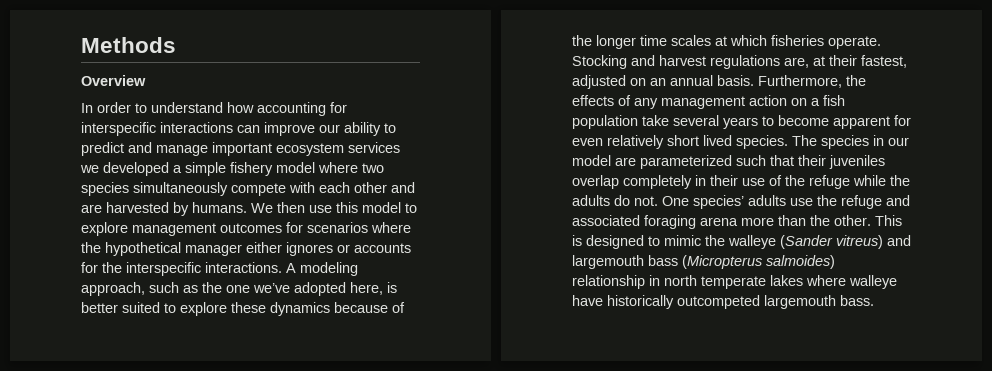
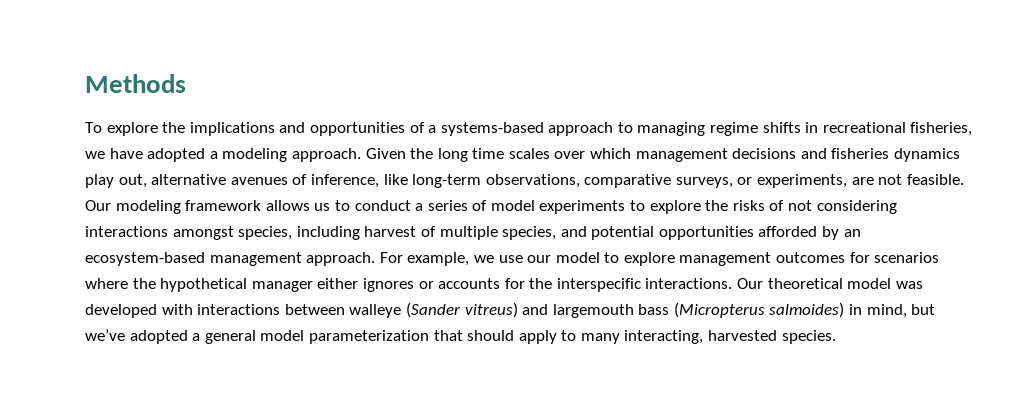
[81,75,146,86] [81,102,347,116] [81,122,396,136] [81,142,400,156] [80,162,384,176] [81,182,415,196] [81,202,358,216] Overview // In order to understand how accounting for interspecific interactions can improve our ability to predict and manage important ecosystem services we developed a simple fishery model where two species simultaneously compete with each other and are harvested by humans. We then use this -> [85,122,973,136] [85,148,961,162] [85,174,964,188] [85,200,897,214] [85,226,861,240] [85,252,552,266] To explore the implications and opportunities of a systems-based approach to managing regime shifts in recreational fisheries, we have adopted a modeling approach. Given the long time scales over which management decisions and fisheries dynamics play out, alternative avenues of inference, like long-term observations, comparative surveys, or experiments, are not feasible. Our modeling framework allows us to conduct a series of model experiments to explore the risks of not considering interactions amongst species, including harvest of multiple species, and potential opportunities afforded by an ecosystem-based management approach. For example, we use our
[286,262,358,276] [81,282,397,296] [81,302,405,316] [572,35,881,49] [572,55,907,69] [572,75,866,89] [572,95,845,109] [572,115,911,129] [572,135,909,149] [572,155,885,169] [572,175,910,189] [572,195,910,209] [572,215,902,229] [572,235,725,249] A modeling approach, such as the one we’ve adopted here, is better suited to explore these dynamics because of the longer time scales at which fisheries operate. Stocking and harvest regulations are, at their fastest, adjusted on an annual basis. Furthermore, the effects of any management action on a fish population take several years to become apparent for even relatively short lived species. The species in our model are parameterized such that their juveniles overlap completely in their use of the refuge while the adults do not. One species’ adults use the refuge and associated foraging arena more than the other. This is designed to mimic the -> [737,278,923,289] [85,304,345,318] Our theoretical model was developed with interactions between
[572,275,897,289] [572,295,874,309] relationship in north temperate lakes where walleye have historically outcompeted largemouth bass. -> [849,304,936,318] [85,329,836,344] in mind, but we’ve adopted a general model parameterization that should apply to many interacting, harvested species.

